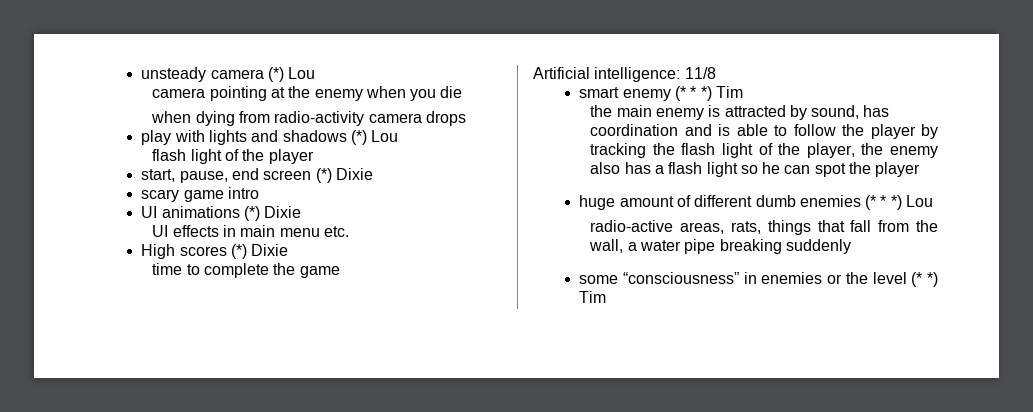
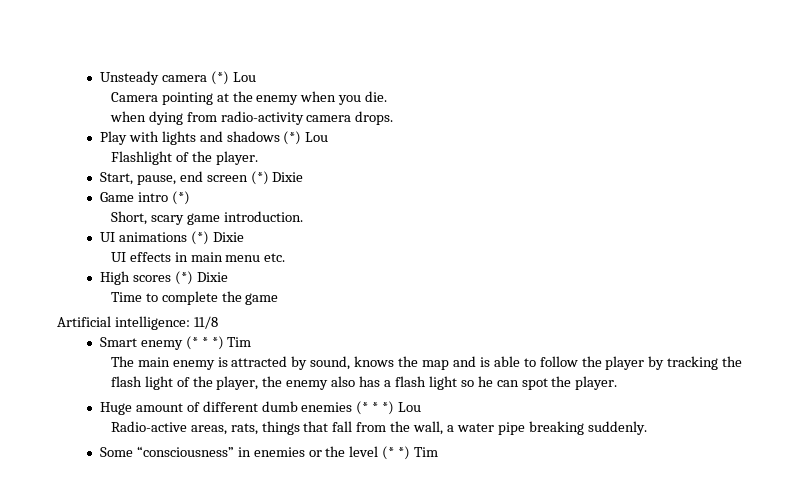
[141,67,207,82] unsteady -> [99,71,159,85] Unsteady
[152,88,206,98] camera -> [110,92,158,102] Camera
[440,86,463,98] die -> [365,91,388,102] die.
[425,111,466,126] [141,130,172,145] drops // play -> [355,111,394,125] [99,131,127,145] drops. // Play
[152,149,314,164] [141,169,176,182] flash light of the player // start, -> [110,151,258,165] [99,172,133,185] Flashlight of the player. // Start,
(373, 174) none -> [99,191,190,205] [110,211,147,225] Game intro (*) // Short,
[227,187,259,199] intro -> [223,211,303,222] introduction.
[152,263,183,275] time -> [110,292,142,302] Time
[579,87,620,98] smart -> [99,337,137,347] Smart
[590,105,613,117] the -> [110,356,134,367] The
[863,105,890,117] [590,124,679,136] has coordination -> [354,356,450,370] knows the map
[875,162,921,177] [579,195,616,210] player // huge -> [575,376,618,390] [99,402,132,415] player. // Huge
[590,220,674,232] radio-active -> [110,421,187,432] Radio-active
[785,239,851,254] [579,275,619,284] suddenly // some -> [587,421,647,435] [99,447,133,457] suddenly. // Some

